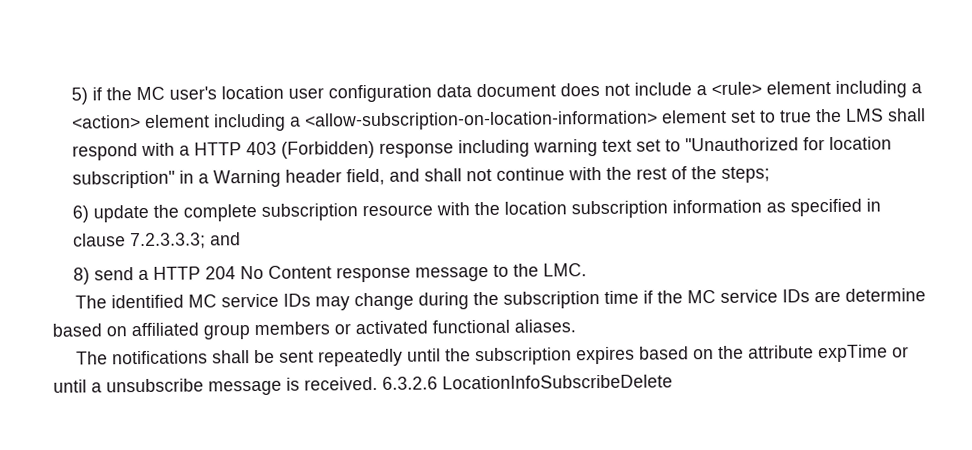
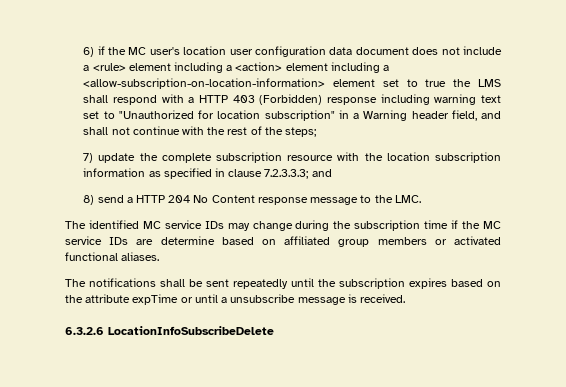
[70,87,88,105] 5) -> [83,47,95,57] 6)
[71,205,89,223] 6) -> [83,153,94,163] 7)
(378, 383) none -> (406, 298) //

